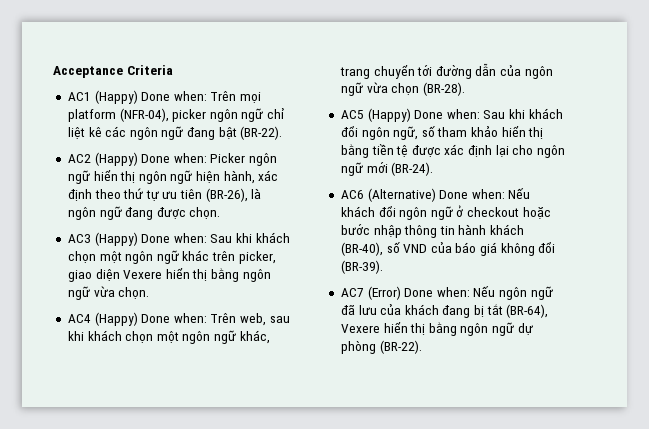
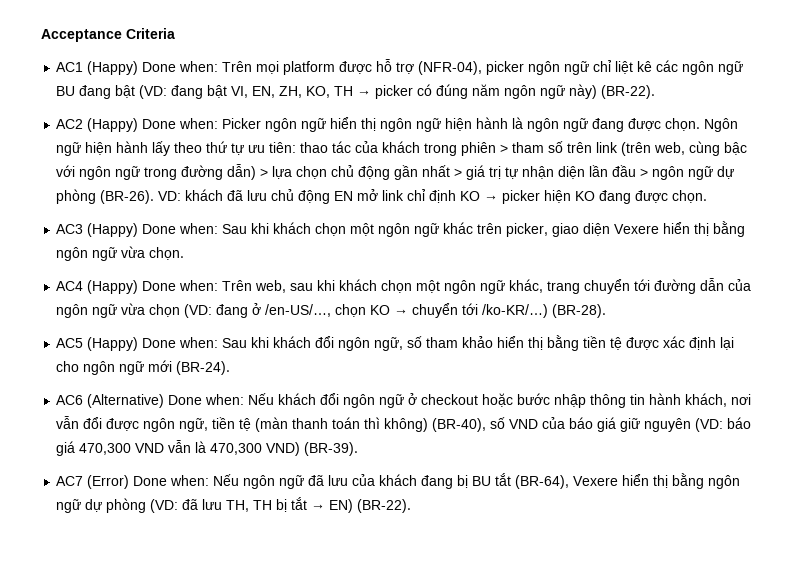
(116, 115) none -> [339,59,415,74] được hỗ trợ
[187,127,237,140] đang bật -> [56,84,598,99] BU đang bật (VD: đang bật VI, EN, ZH, KO, TH → picker có đúng năm ngôn ngữ này)
[223,170,279,184] [67,188,262,202] [67,206,122,220] hành, xác định theo thứ tự ưu tiên (BR-26), là ngôn ngữ -> [476,117,739,132] [56,141,748,156] [56,164,735,180] [56,189,596,204] hành là ngôn ngữ đang được chọn. Ngôn ngữ hiện hành lấy theo thứ tự ưu tiên: thao tác của khách trong phiên > tham số trên link (trên web, cùng bậc với ngôn ngữ trong đường dẫn) > lựa chọn chủ động gần nhất > giá trị tự nhận diện lần đầu > ngôn ngữ dự phòng (BR-26). VD: khách đã lưu chủ động EN mở link chỉ định KO → picker hiện KO
(420, 89) none -> [184,303,549,318] (VD: đang ở /en-US/…, chọn KO → chuyển tới /ko-KR/…)
[490,224,525,235] khách -> [685,393,752,407] [56,416,429,432] khách, nơi vẫn đổi được ngôn ngữ, tiền tệ (màn thanh toán thì không)
[500,241,556,256] không đổi -> [620,417,752,432] [56,440,301,456] giữ nguyên (VD: báo giá 470,300 VND vẫn là 470,300 VND)
(485, 311) none -> [472,476,492,486] BU
(376, 347) none -> [150,497,354,513] (VD: đã lưu TH, TH bị tắt → EN)

